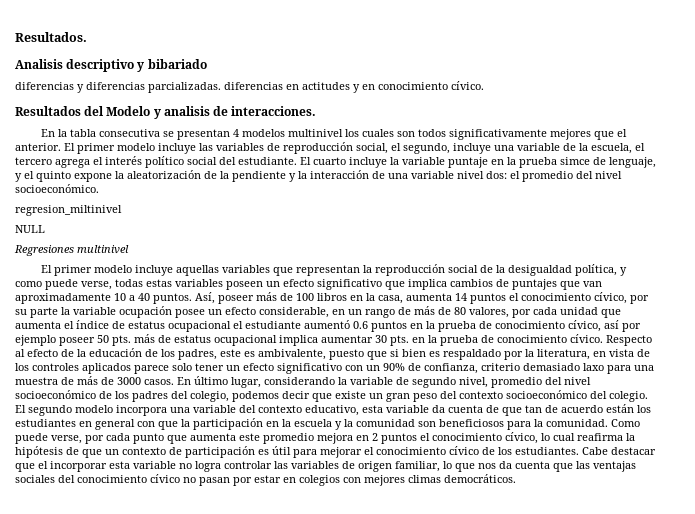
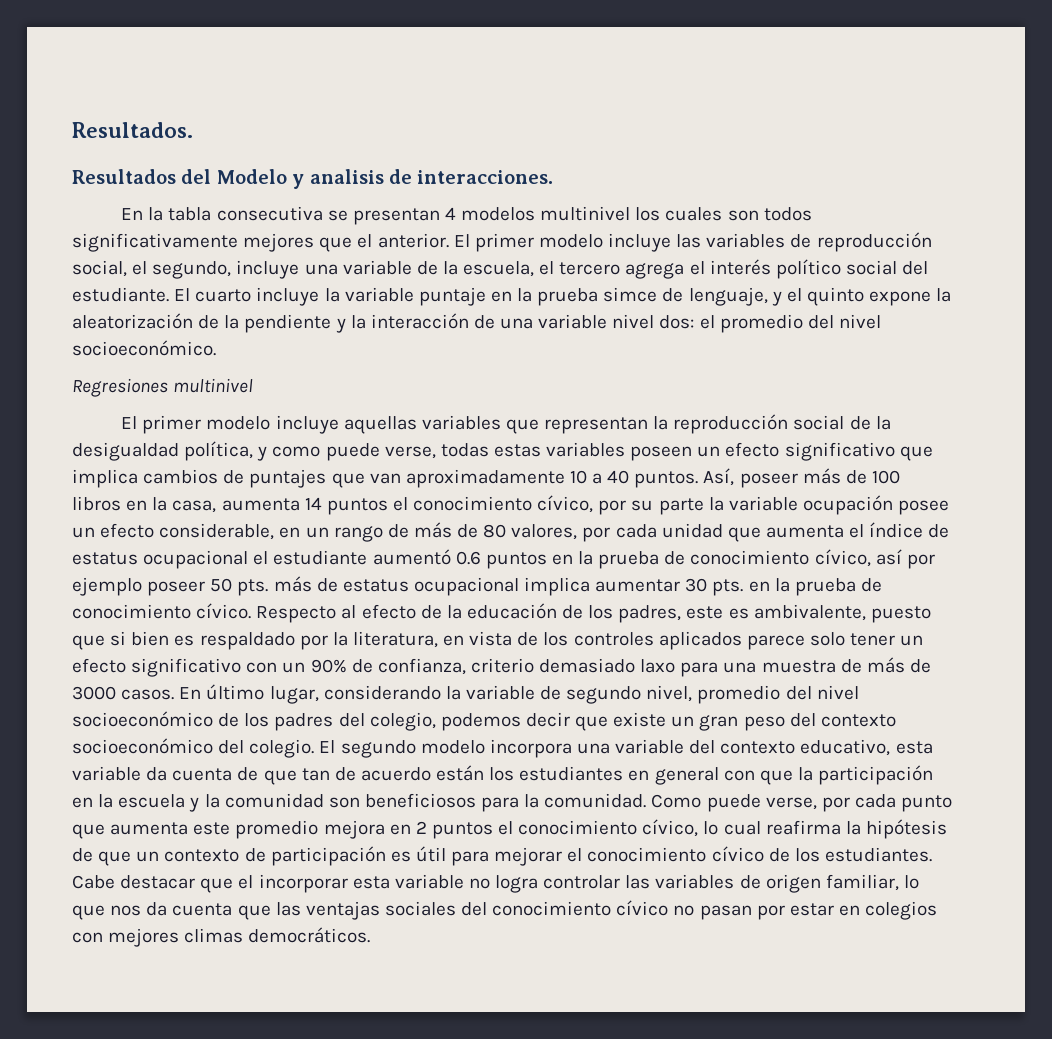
[15,59,207,72] [15,81,484,93] // Analisis descriptivo y bibariado // diferencias y diferencias parcializadas. diferencias en actitudes y en conocimiento cívico. -> (193, 130) none
[15,205,122,216] [15,225,45,233] // regresion_miltinivel // NULL -> (216, 348) none

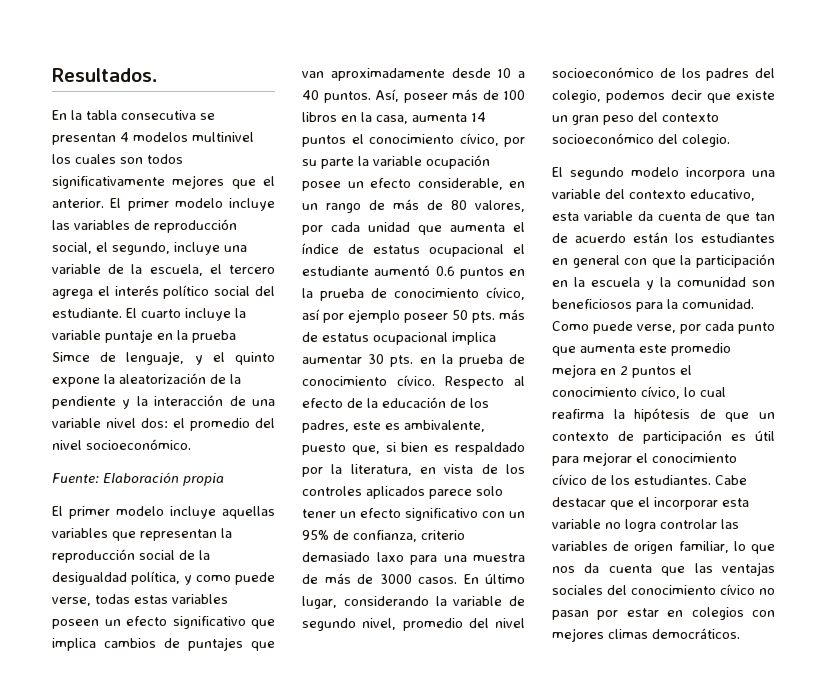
[72,169,554,189] // Resultados del Modelo y analisis de interacciones. -> (158, 75) none
[603,287,658,302] simce -> [52,352,90,362] Simce
[72,378,254,397] Regresiones multinivel -> [52,472,224,486] Fuente: Elaboración propia
(565, 478) none -> [451,68,491,78] desde
[72,635,105,650] que -> [351,445,380,455] que,
[310,659,347,673] 90% -> [302,530,329,540] 95%
(315, 748) none -> (730, 140) //

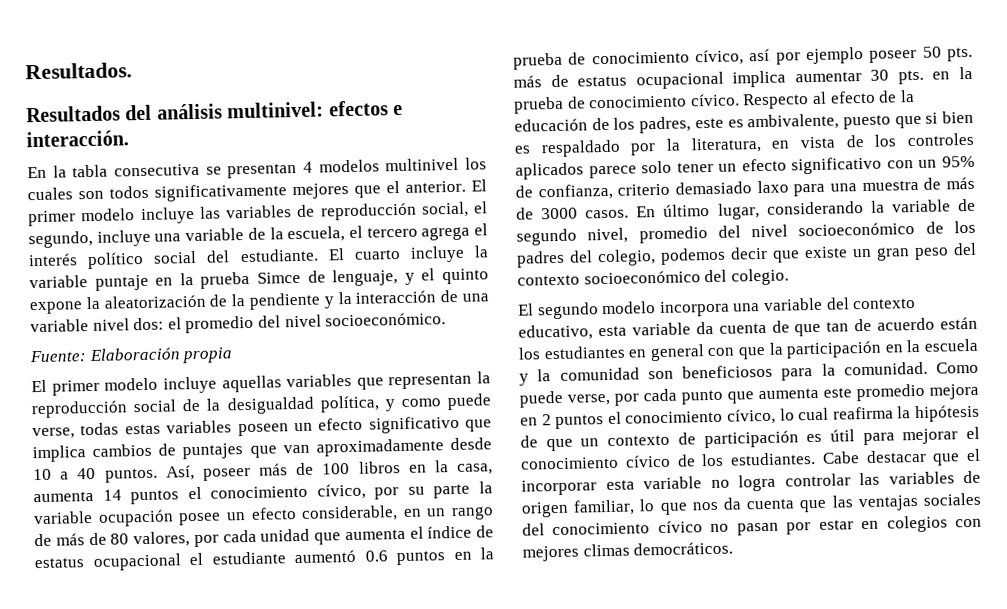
(158, 75) none -> [26,100,403,123] [26,130,129,148] // Resultados del análisis multinivel: efectos e interacción.
[351,445,380,455] que, -> [894,115,922,129] que

